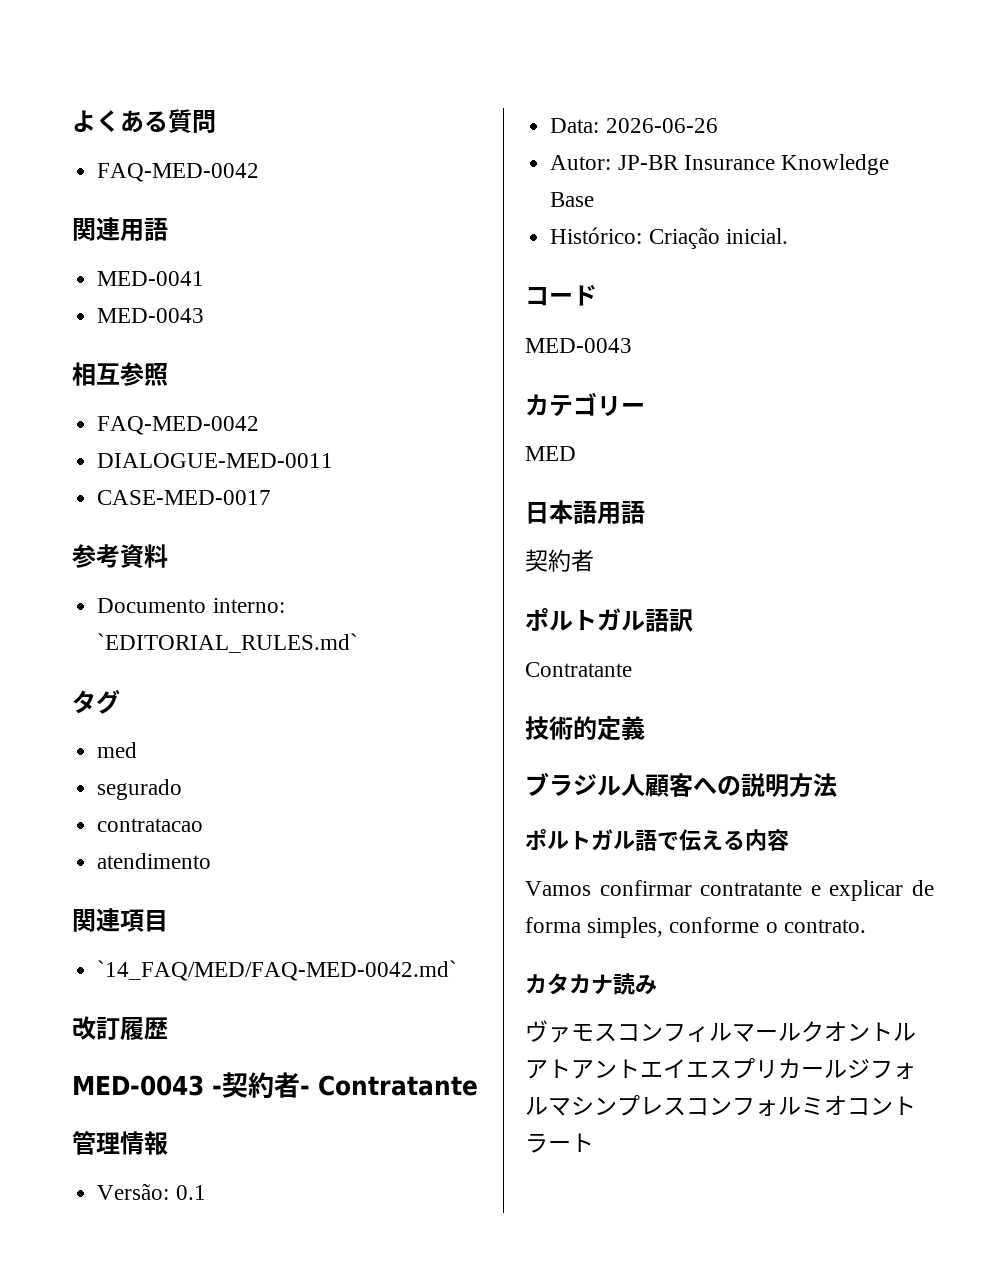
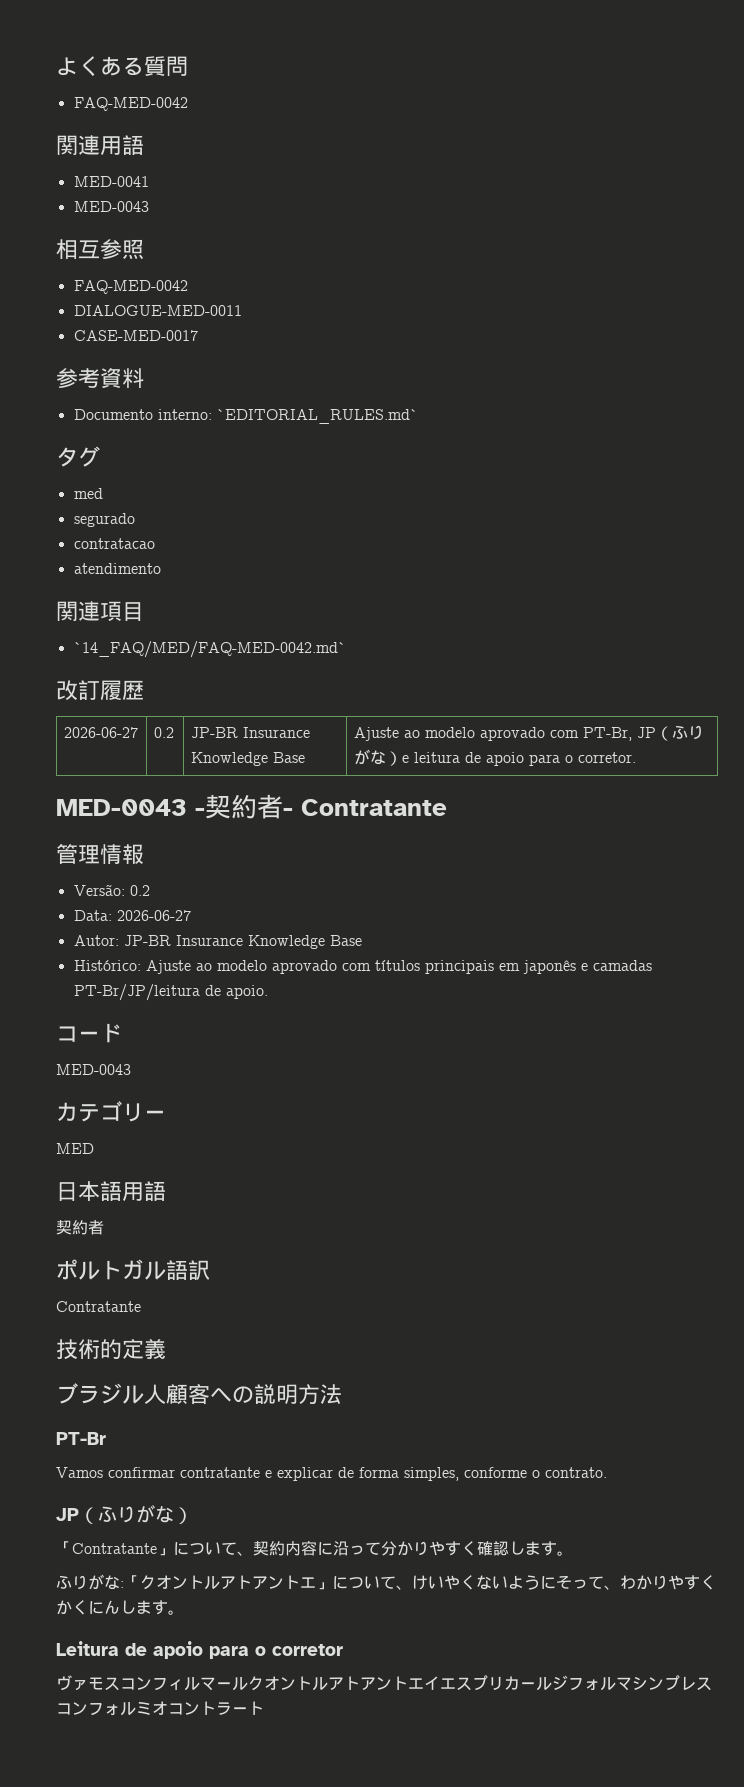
(168, 1028) none -> [63,727,138,738] [153,727,174,738] [190,727,310,738] [190,752,305,766] [353,725,704,741] [353,749,636,766] // 2026-06-27 | 0.2 | JP-BR Insurance Knowledge Base | Ajuste ao modelo aprovado com PT-Br, JP（ふりがな）e leitura de apoio para o corretor.
[175,1185,206,1200] 0.1 -> [129,885,150,896] 0.2
[605,118,718,133] 2026-06-26 -> [116,910,191,921] 2026-06-27
[648,227,788,249] Criação inicial. -> [145,960,652,974] [73,984,268,1001] Ajuste ao modelo aprovado com títulos principais em japonês e camadas PT-Br/JP/leitura de apoio.
[525,829,789,851] ポルトガル語で伝える内容 -> [56,1432,106,1445] PT-Br
[525,973,657,995] カタカナ読み -> [56,1505,193,1524] [56,1540,573,1556] [56,1574,716,1590] [56,1600,184,1615] [56,1641,343,1659] JP（ふりがな） // 「Contratante」について、契約内容に沿って分かりやすく確認します。 // ふりがな:「クオントルアトアントエ」について、けいやくないようにそって、わかりやすくかくにんします。 // Leitura de apoio para o corretor

